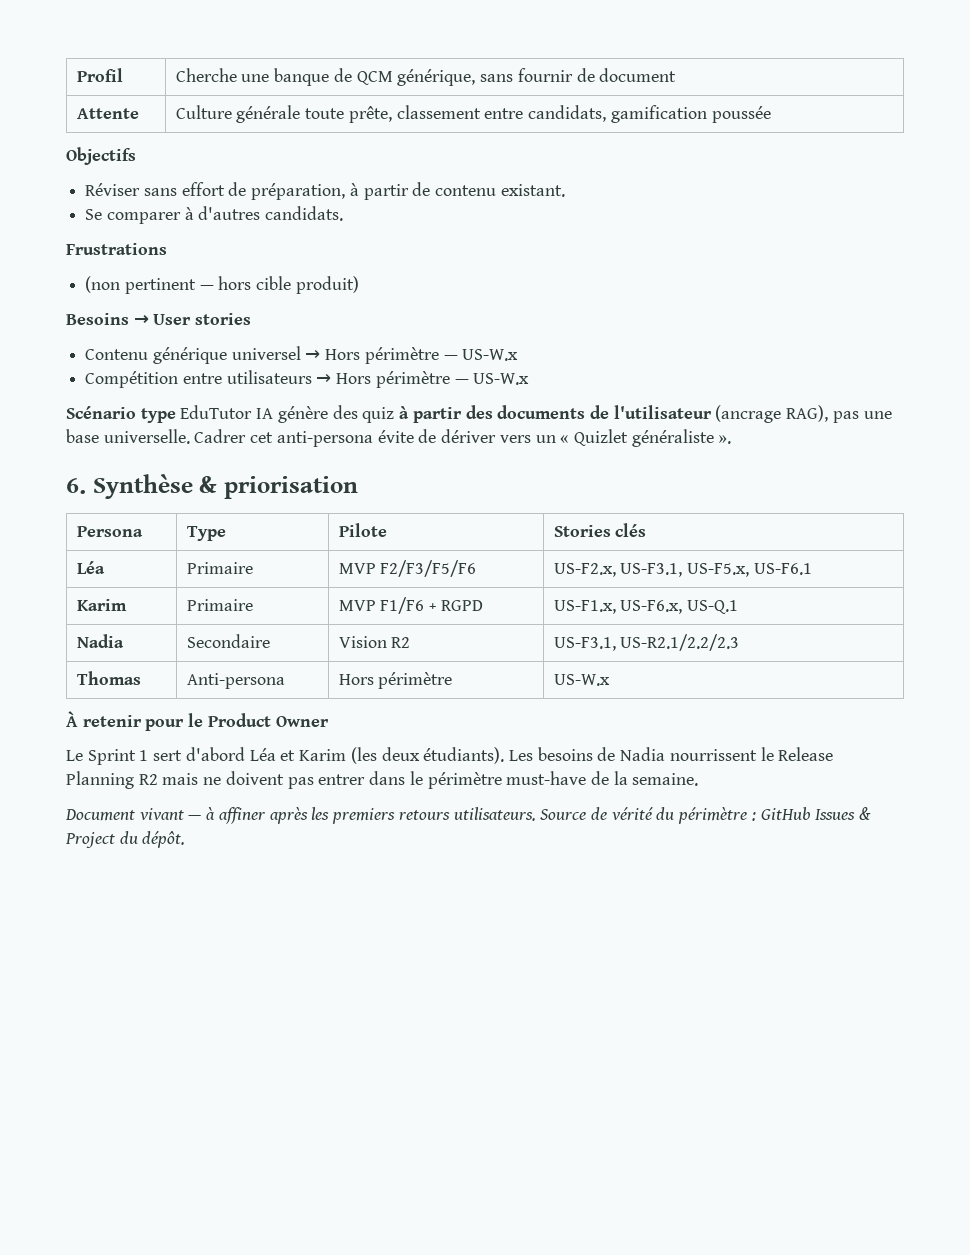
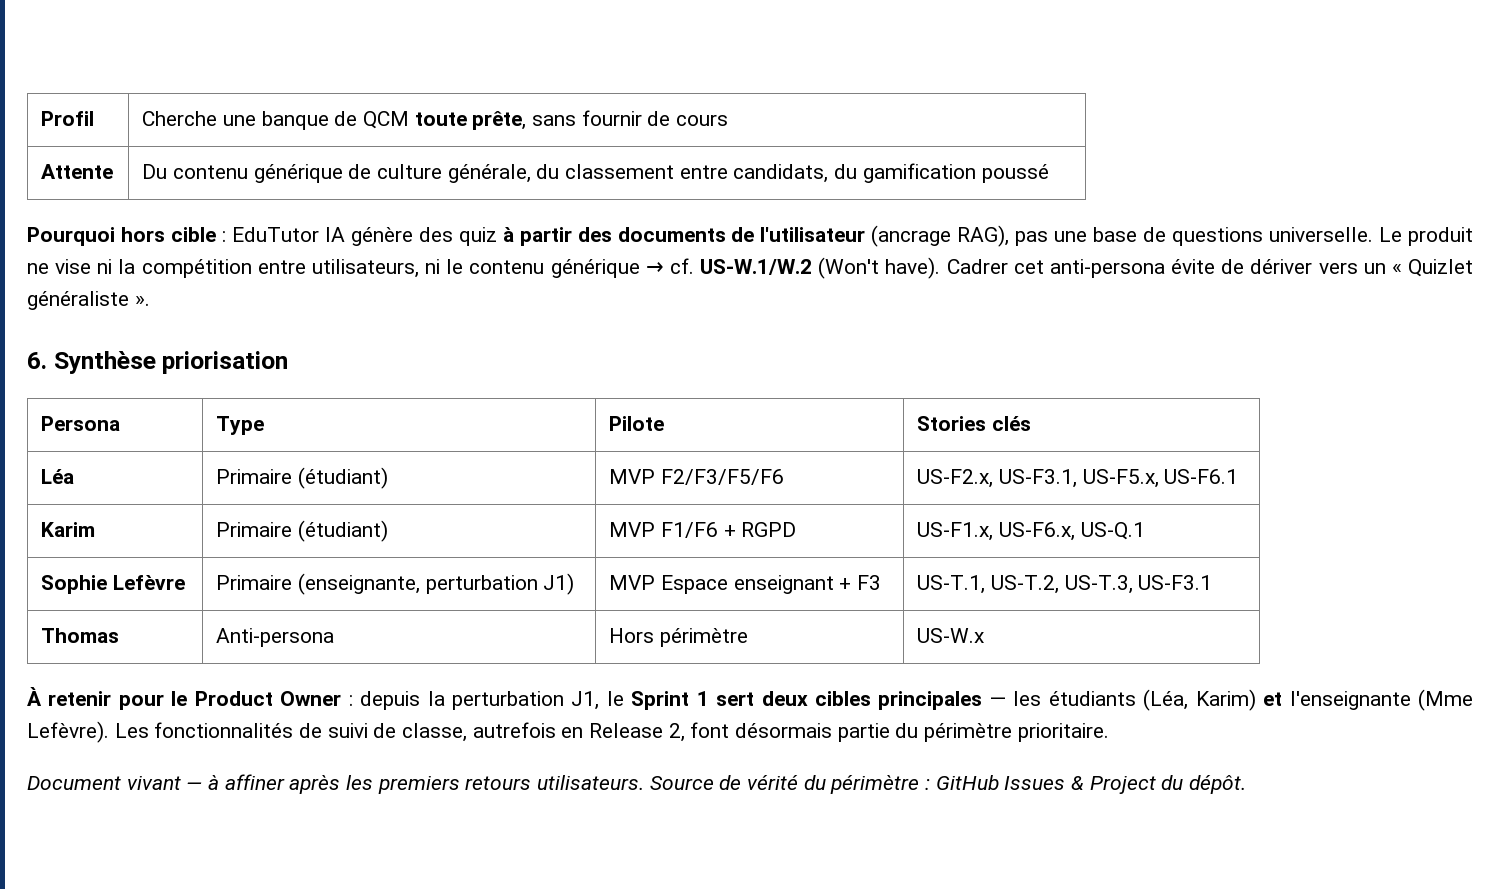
[397,69,476,86] générique, -> [414,111,527,130] toute prête,
[599,68,677,82] document -> [676,114,729,126] cours
[175,105,771,123] [66,147,136,165] [85,182,565,200] [85,206,344,224] [66,243,167,255] [85,276,359,294] [66,313,252,325] [85,346,519,364] [85,370,530,388] [66,406,176,423] Culture générale toute prête, classement entre candidats, gamification poussée // Objectifs // Réviser sans effort de préparation, à partir de contenu existant. // Se comparer à d'autres candidats. // Frustrations // (non pertinent — hors cible produit) // Besoins → User stories // Contenu générique universel → Hors périmètre — US-W.x // Compétition entre utilisateurs → Hors périmètre — US-W.x // Scénario type -> [142,163,1049,183] [27,227,226,246] Du contenu générique de culture générale, du classement entre candidats, du gamification poussé // Pourquoi hors cible :
[103,429,190,444] universelle. -> [1143,227,1473,246] [27,257,941,279] de questions universelle. Le produit ne vise ni la compétition entre utilisateurs, ni le contenu générique → cf. US-W.1/W.2 (Won't have).
[199,476,218,493] & -> (156, 362) none
(253, 568) none -> [298,467,389,489] (étudiant)
(253, 605) none -> [298,520,389,542] (étudiant)
[76,634,124,648] [186,634,270,648] [338,636,411,648] [553,634,740,651] Nadia | Secondaire | Vision R2 | US-F3.1, US-R2.1/2.2/2.3 -> [41,575,186,594] [216,573,575,595] [609,575,882,594] [917,575,1213,594] Sophie Lefèvre | Primaire (enseignante, perturbation J1) | MVP Espace enseignant + F3 | US-T.1, US-T.2, US-T.3, US-F3.1
[66,747,834,765] [66,771,699,789] // Le Sprint 1 sert d'abord Léa et Karim (les deux étudiants). Les besoins de Nadia nourrissent le Release Planning R2 mais ne doivent pas entrer dans le périmètre must-have de la semaine. -> [348,689,1474,711] [27,721,1109,743] : depuis la perturbation J1, le Sprint 1 sert deux cibles principales — les étudiants (Léa, Karim) et l'enseignante (Mme Lefèvre). Les fonctionnalités de suivi de classe, autrefois en Release 2, font désormais partie du périmètre prioritaire.

